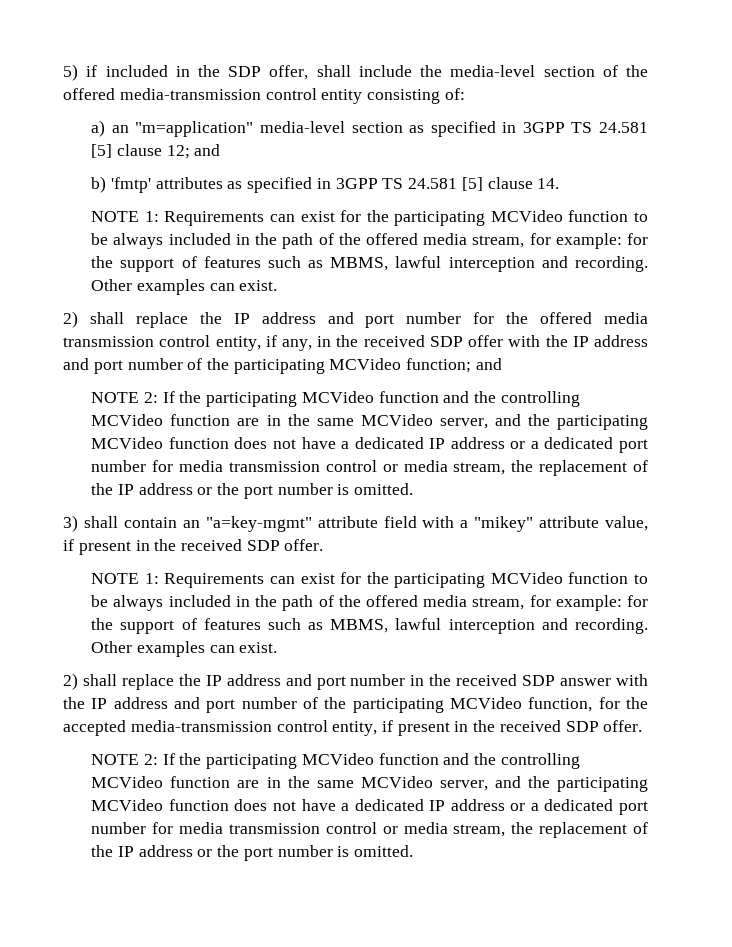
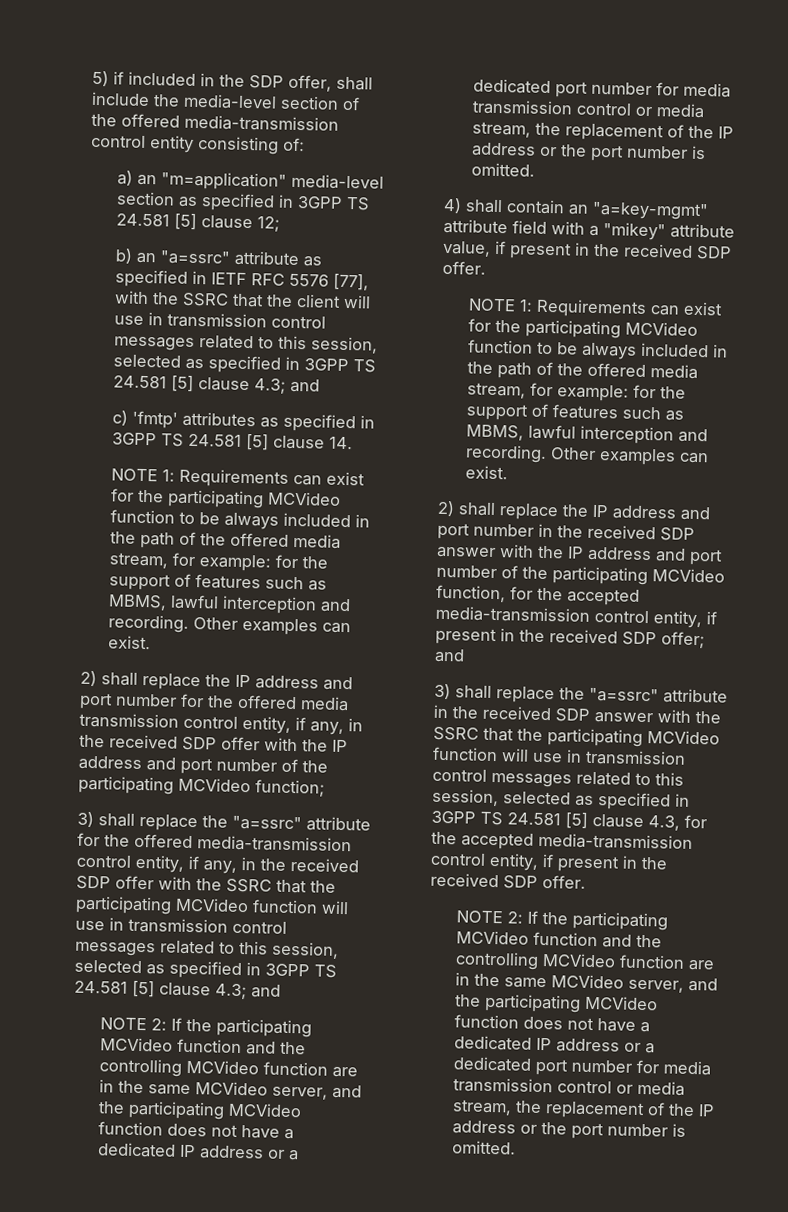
[194,144,221,156] [91,176,107,193] and // b) -> [114,248,322,267] [114,269,369,291] [113,290,371,309] [113,312,326,329] [113,335,378,354] [112,354,376,374] [112,375,320,394] [111,410,128,426] // b) an "a=ssrc" attribute as specified in IETF RFC 5576 [77], with the SSRC that the client will use in transmission control messages related to this session, selected as specified in 3GPP TS 24.581 [5] clause 4.3; and // c)
(472, 365) none -> [77,811,372,832] [77,832,353,853] [76,854,360,874] [76,875,337,894] [75,895,350,915] [75,917,288,934] [74,940,340,959] [74,959,338,980] [74,980,248,1000] // 3) shall replace the "a=ssrc" attribute for the offered media-transmission control entity, if any, in the received SDP offer with the SSRC that the participating MCVideo function will use in transmission control messages related to this session, selected as specified in 3GPP TS 24.581 [5] clause 4.3;
[63,515,79,532] 3) -> [443,197,463,214] 4)
(599, 726) none -> [661,631,706,649] [434,648,466,663] [434,683,729,704] [433,704,722,724] [433,726,721,747] [432,746,687,766] [432,768,685,788] [432,788,691,811] [431,810,708,831] [431,831,694,851] [430,852,669,873] [430,872,539,889] offer; and // 3) shall replace the "a=ssrc" attribute in the received SDP answer with the SSRC that the participating MCVideo function will use in transmission control messages related to this session, selected as specified in 3GPP TS 24.581 [5] clause 4.3, for the accepted media-transmission control entity, if present in the received SDP

